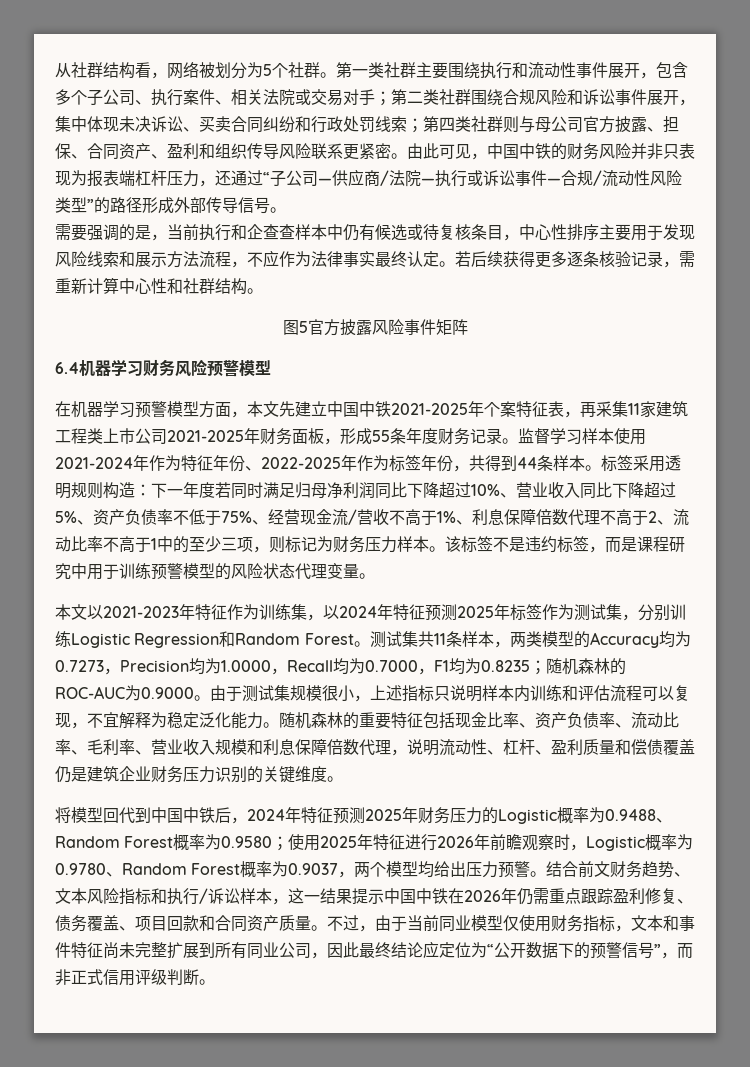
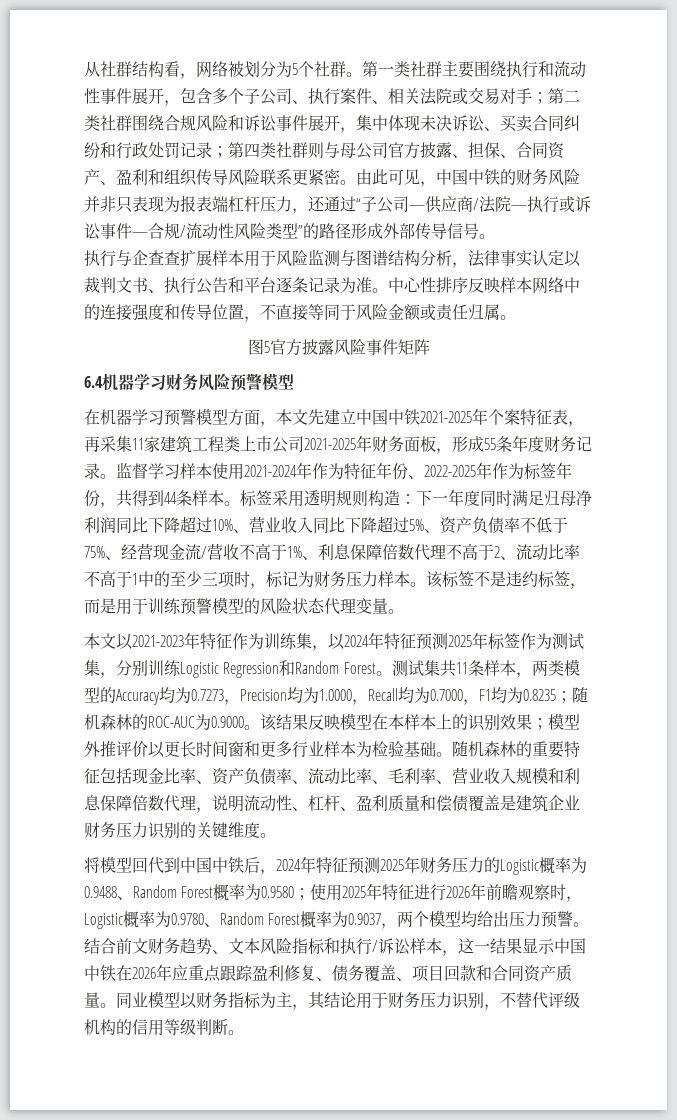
[375,116,407,132] 线索 -> [180,142,212,158] 记录
[55,224,695,241] [55,250,695,268] [55,277,247,295] 需要强调的是，当前执行和企查查样本中仍有候选或待复核条目，中心性排序主要用于发现风险线索和展示方法流程，不应作为法律事实最终认定。若后续获得更多逐条核验记录，需重新计算中心性和社群结构 -> [84,249,581,268] [84,277,580,294] [84,304,500,322] 执行与企查查扩展样本用于风险监测与图谱结构分析，法律事实认定以裁判文书、执行公告和平台逐条记录为准。中心性排序反映样本网络中的连接强度和传导位置，不直接等同于风险金额或责任归属
[215,482,231,498] 若 -> (480, 498) none
[253,536,285,553] ，则 -> [234,571,266,589] 时，
[637,536,685,552] [55,563,87,580] 课程研究中 -> (116, 606) none
[210,685,690,702] [55,712,263,729] 由于测试集规模很小，上述指标只说明样本内训练和评估流程可以复现，不宜解释为稳定泛化能力 -> [260,713,580,731] [84,741,436,758] 该结果反映模型在本样本上的识别效果；模型外推评价以更长时间窗和更多行业样本为检验基础
[55,766,71,783] 仍 -> (500, 802) none
[352,888,368,905] 提 -> [522,938,538,953] 显
[517,888,549,905] 仍需 -> [172,965,188,981] 应
[327,915,439,932] 不过，由于当前 -> (116, 1005) none
[503,915,551,932] 仅使用 -> [180,992,197,1009] 以
[615,915,695,932] [55,941,693,959] [55,969,151,986] ，文本和事件特征尚未完整扩展到所有同业公司，因此最终结论应定位为“公开数据下的预警信号”，而非正式信用评 -> [260,992,580,1010] [84,1019,180,1036] 为主，其结论用于财务压力识别，不替代评级机构的信用等

